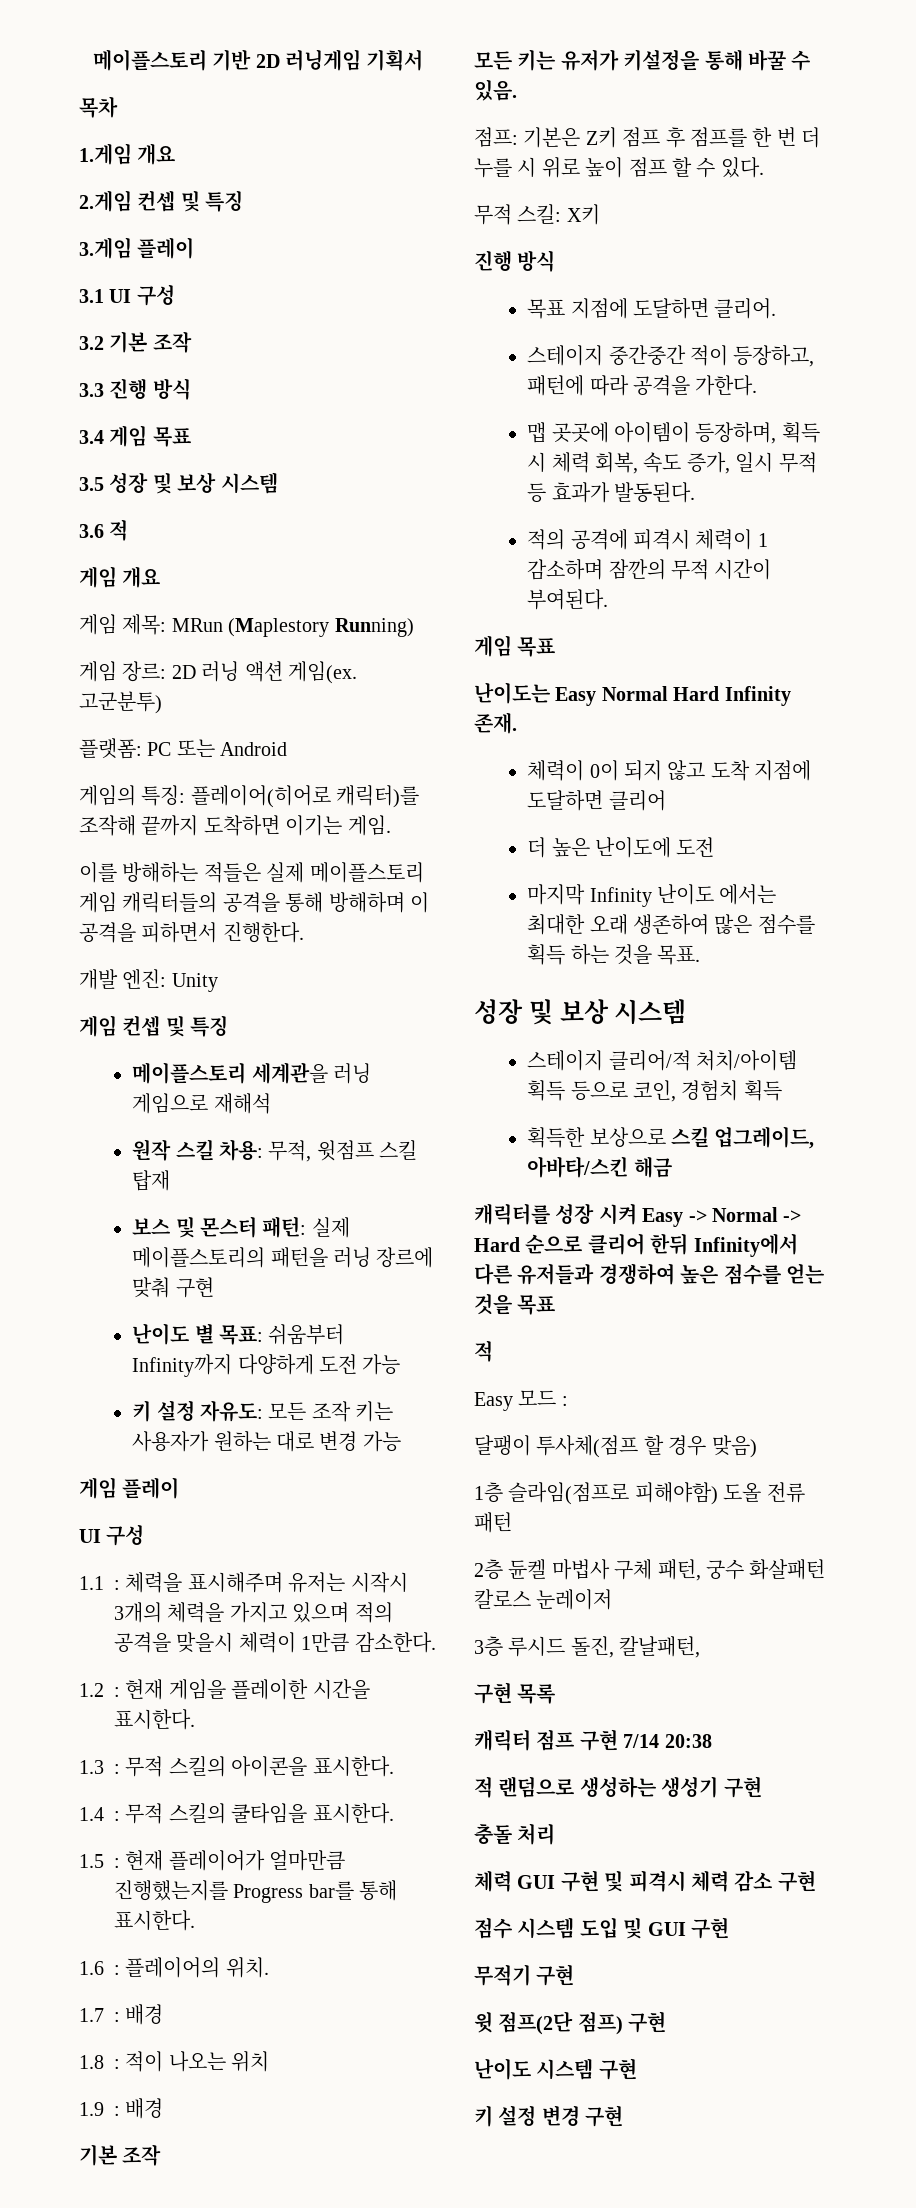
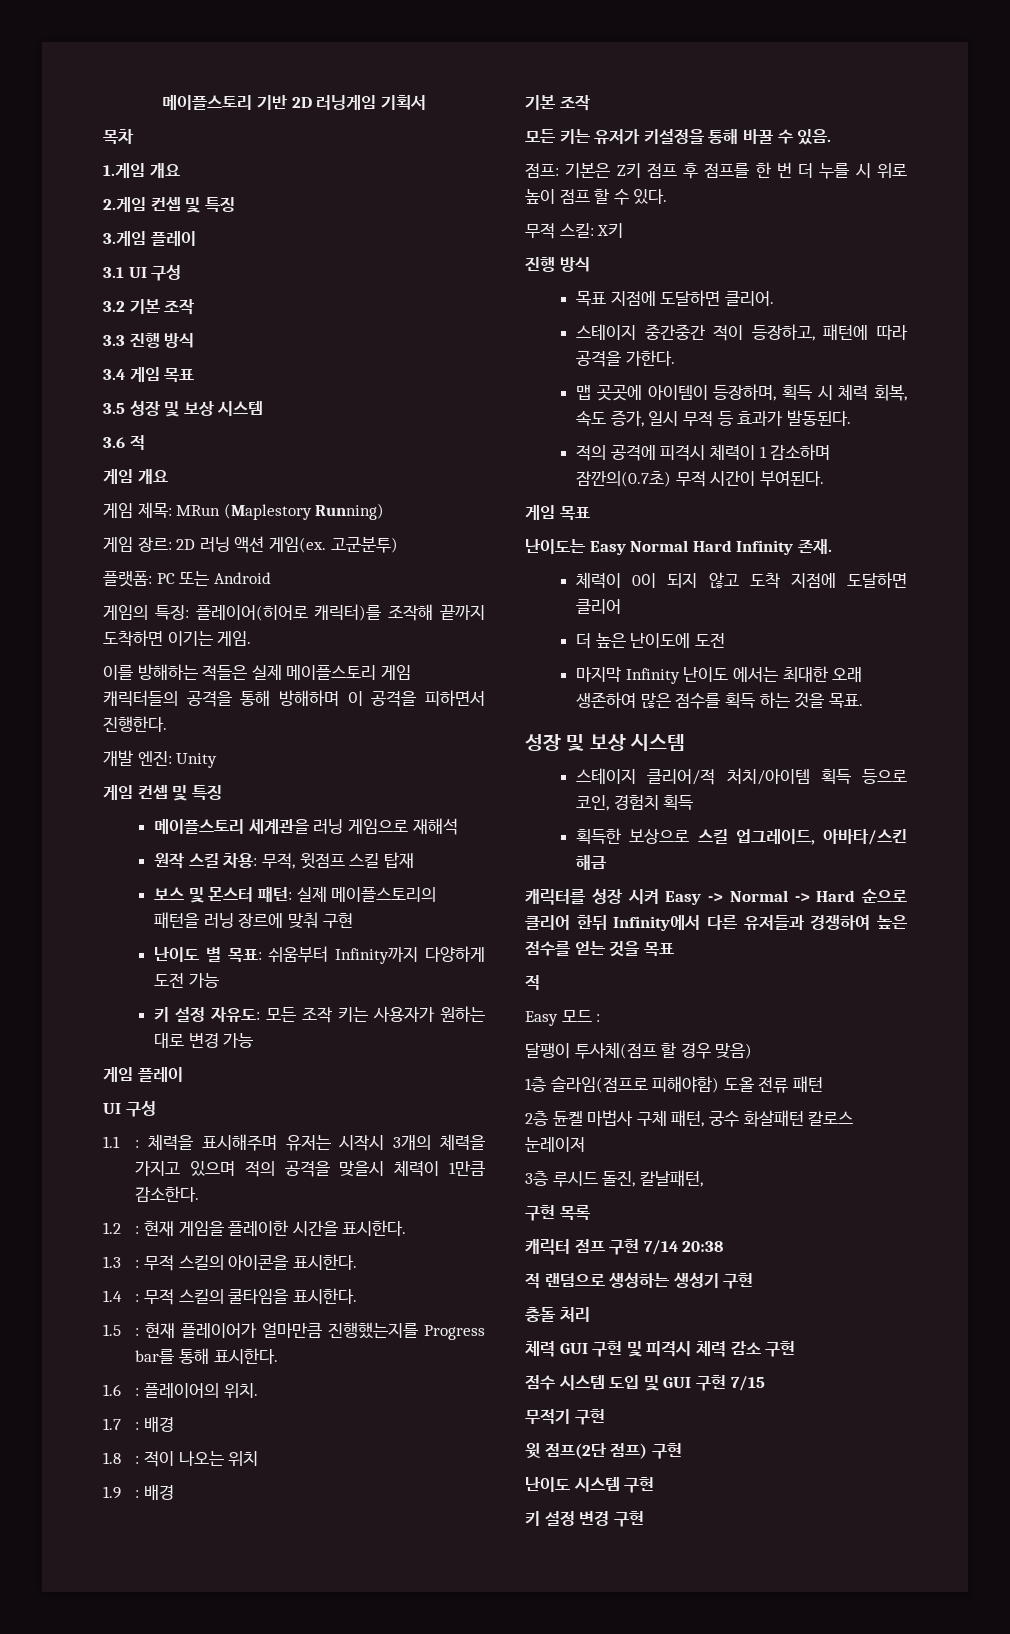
[608,559,666,580] 잠깐의 -> [576,471,672,487] 잠깐의(0.7초)
(729, 1928) none -> [730,1376,765,1391] 7/15

